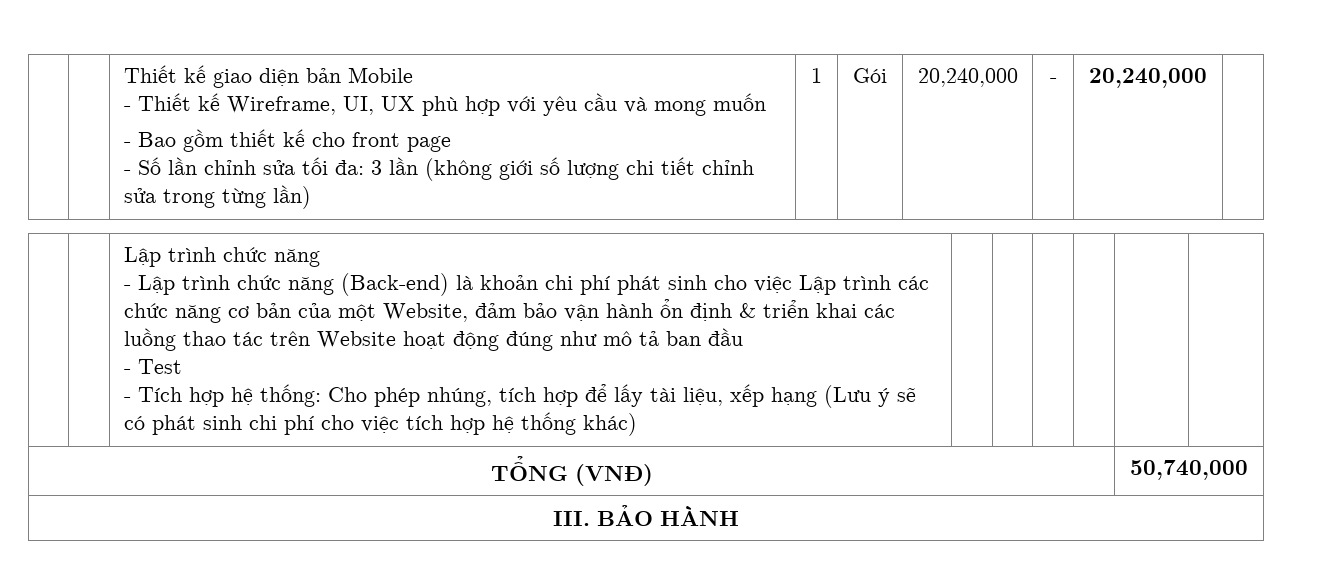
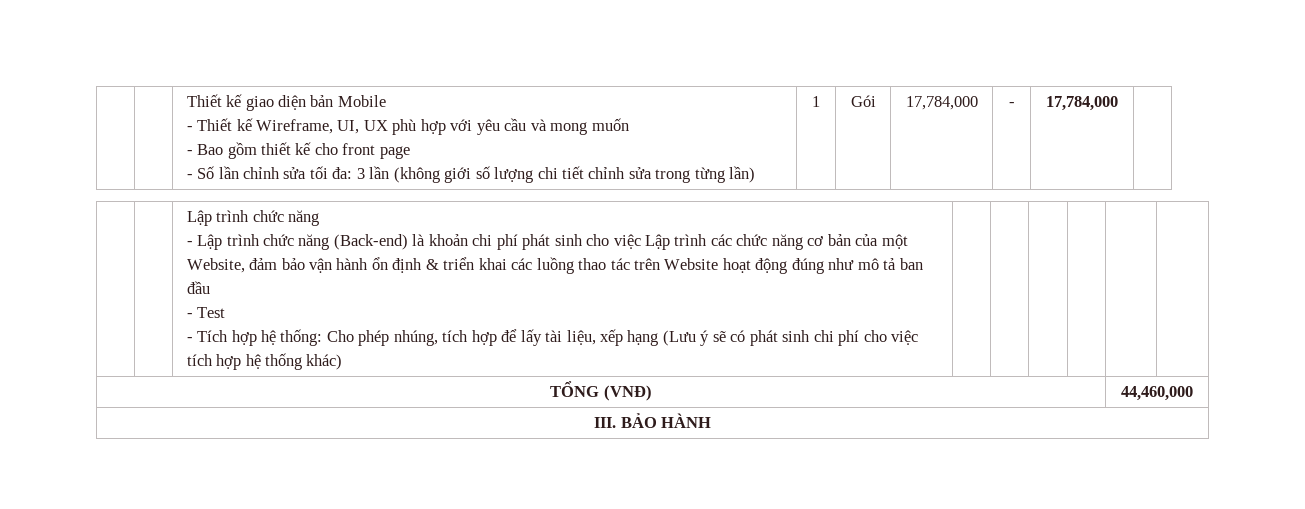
[917,68,1018,87] 20,240,000 -> [905,96,978,110] 17,784,000
[1089,68,1207,88] 20,240,000 -> [1046,96,1118,111] 17,784,000
[1130,460,1248,480] 50,740,000 -> [1121,386,1193,401] 44,460,000

